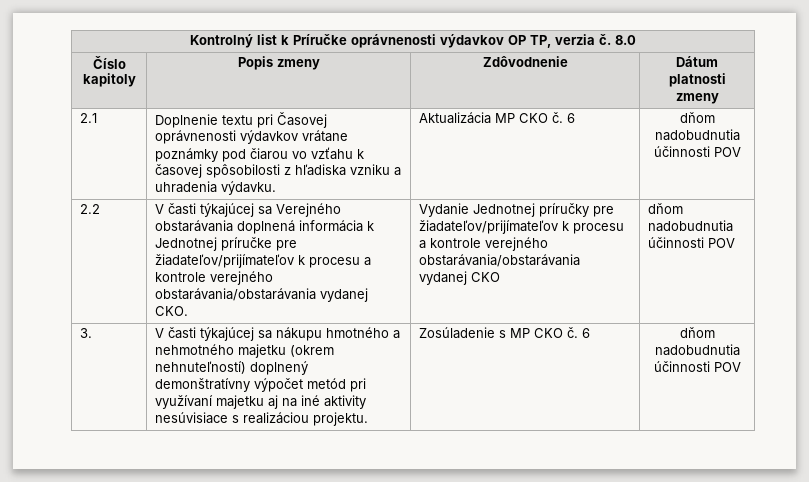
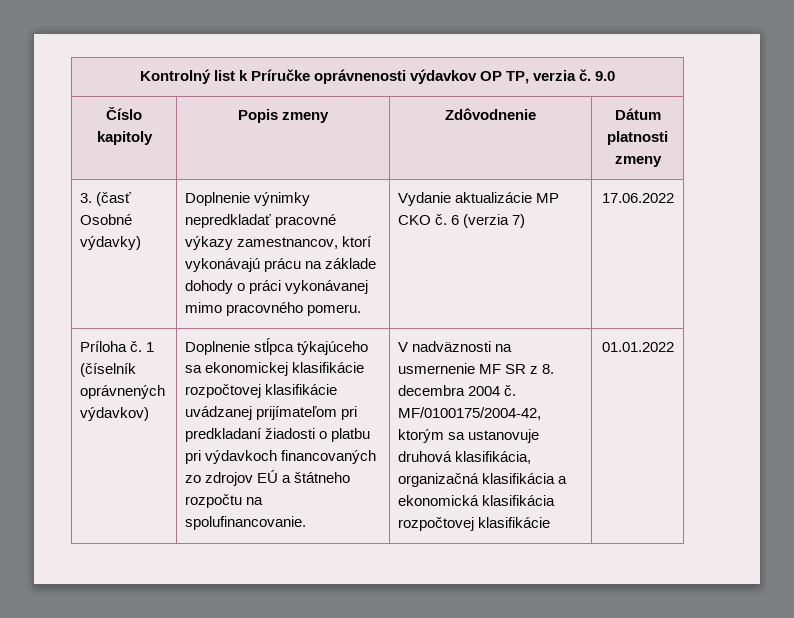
[615,35,636,45] 8.0 -> [595,71,616,81] 9.0
[80,113,98,123] [155,112,328,128] [155,130,349,144] [155,147,365,162] [155,164,402,178] [155,181,277,195] [419,112,576,124] [679,112,715,123] [654,129,740,141] [653,146,741,157] [80,204,101,214] [155,203,342,217] [155,220,375,234] [155,237,298,251] [155,254,372,268] [155,271,274,285] [155,288,369,302] [155,306,189,316] [419,203,615,217] [419,220,625,234] [419,237,549,251] [419,254,581,267] [419,271,501,285] [648,203,684,214] [648,220,734,232] [648,237,736,248] [80,328,93,338] [155,327,401,341] [155,344,335,358] [155,361,309,375] [155,378,367,392] [155,395,367,409] [155,412,369,426] [419,327,591,339] [679,327,715,338] [654,344,740,356] [653,361,741,372] 2.1 | Doplnenie textu pri Časovej oprávnenosti výdavkov vrátane poznámky pod čiarou vo vzťahu k časovej spôsobilosti z hľadiska vzniku a uhradenia výdavku. | Aktualizácia MP CKO č. 6 | dňom nadobudnutia účinnosti POV // 2.2 | V časti týkajúcej sa Verejného obstarávania doplnená informácia k Jednotnej príručke pre žiadateľov/prijímateľov k procesu a kontrole verejného obstarávania/obstarávania vydanej CKO. | Vydanie Jednotnej príručky pre žiadateľov/prijímateľov k procesu a kontrole verejného obstarávania/obstarávania vydanej CKO | dňom nadobudnutia účinnosti POV // 3. | V časti týkajúcej sa nákupu hmotného a nehmotného majetku (okrem nehnuteľností) doplnený demonštratívny výpočet metód pri využívaní majetku aj na iné aktivity nesúvisiace s realizáciou projektu. | Zosúladenie s MP CKO č. 6 | dňom nadobudnutia účinnosti POV -> [79,192,131,206] [79,214,132,225] [79,236,141,250] [184,192,310,206] [184,214,336,228] [184,236,372,250] [184,258,376,272] [184,280,368,294] [184,302,361,316] [397,192,559,206] [397,214,525,228] [601,193,674,203] [79,341,154,352] [79,363,136,377] [79,385,165,399] [79,407,149,421] [184,338,368,355] [184,362,364,376] [184,384,337,398] [184,406,357,420] [184,428,370,442] [184,450,376,464] [184,470,350,486] [184,494,263,508] [184,516,306,530] [397,341,512,352] [397,363,554,374] [397,385,516,396] [397,407,541,420] [397,429,539,443] [397,451,531,464] [397,473,567,487] [397,495,555,506] [397,517,550,531] [601,342,674,352] 3. (časť Osobné výdavky) | Doplnenie výnimky nepredkladať pracovné výkazy zamestnancov, ktorí vykonávajú prácu na základe dohody o práci vykonávanej mimo pracovného pomeru. | Vydanie aktualizácie MP CKO č. 6 (verzia 7) | 17.06.2022 // Príloha č. 1 (číselník oprávnených výdavkov) | Doplnenie stĺpca týkajúceho sa ekonomickej klasifikácie rozpočtovej klasifikácie uvádzanej prijímateľom pri predkladaní žiadosti o platbu pri výdavkoch financovaných zo zdrojov EÚ a štátneho rozpočtu na spolufinancovanie. | V nadväznosti na usmernenie MF SR z 8. decembra 2004 č. MF/0100175/2004-42, ktorým sa ustanovuje druhová klasifikácia, organizačná klasifikácia a ekonomická klasifikácia rozpočtovej klasifikácie | 01.01.2022

